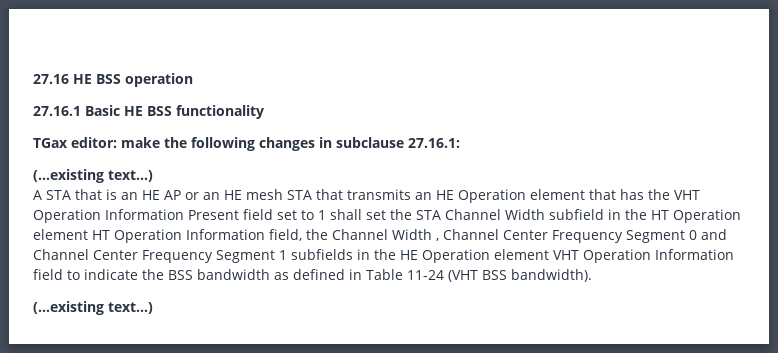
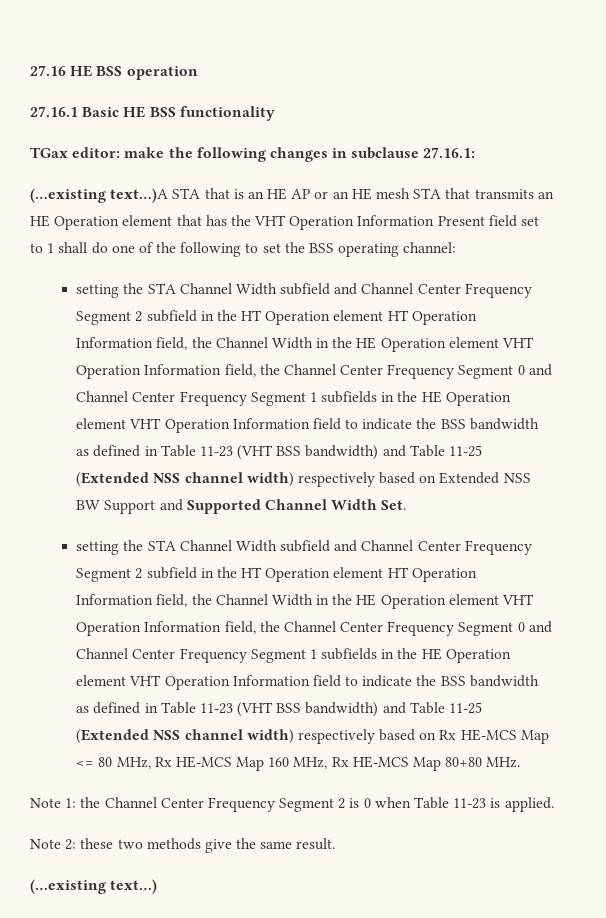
[108,170,153,182] [33,190,42,200] text…) // A -> [110,188,169,203] text…)A
[366,209,545,220] set the STA Channel Width -> [91,242,457,257] [76,283,532,298] [76,311,143,325] do one of the following to set the BSS operating channel: // setting the STA Channel Width subfield and Channel Center Frequency Segment 2
[436,238,439,241] , -> [316,337,535,352] [76,364,280,379] in the HE Operation element VHT Operation Information field, the
[406,269,592,282] 11-24 (VHT BSS bandwidth). -> [199,445,483,460] [76,472,531,487] [76,499,407,514] [76,540,532,555] [76,567,477,582] [76,594,535,609] [76,621,552,636] [76,648,511,663] [76,675,539,690] [76,702,483,717] [76,729,549,744] [76,756,521,771] [30,797,554,812] [30,838,336,853] 11-23 (VHT BSS bandwidth) and Table 11-25 (Extended NSS channel width) respectively based on Extended NSS BW Support and Supported Channel Width Set. // setting the STA Channel Width subfield and Channel Center Frequency Segment 2 subfield in the HT Operation element HT Operation Information field, the Channel Width in the HE Operation element VHT Operation Information field, the Channel Center Frequency Segment 0 and Channel Center Frequency Segment 1 subfields in the HE Operation element VHT Operation Information field to indicate the BSS bandwidth as defined in Table 11-23 (VHT BSS bandwidth) and Table 11-25 (Extended NSS channel width) respectively based on Rx HE-MCS Map <= 80 MHz, Rx HE-MCS Map 160 MHz, Rx HE-MCS Map 80+80 MHz. // Note 1: the Channel Center Frequency Segment 2 is 0 when Table 11-23 is applied. // Note 2: these two methods give the same result.

